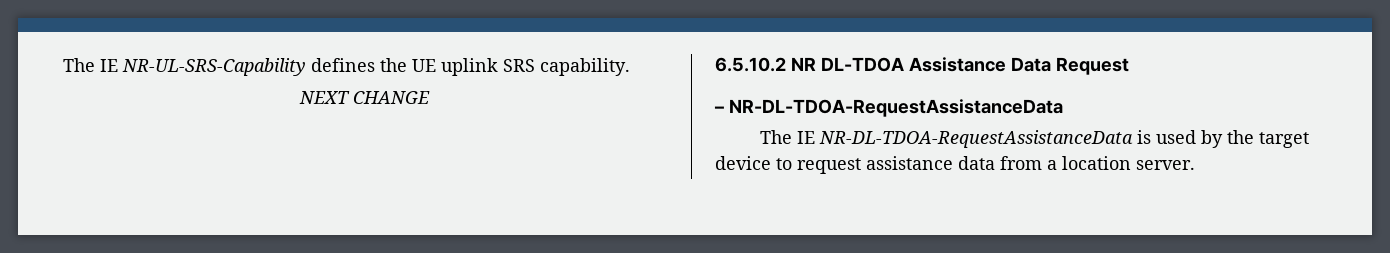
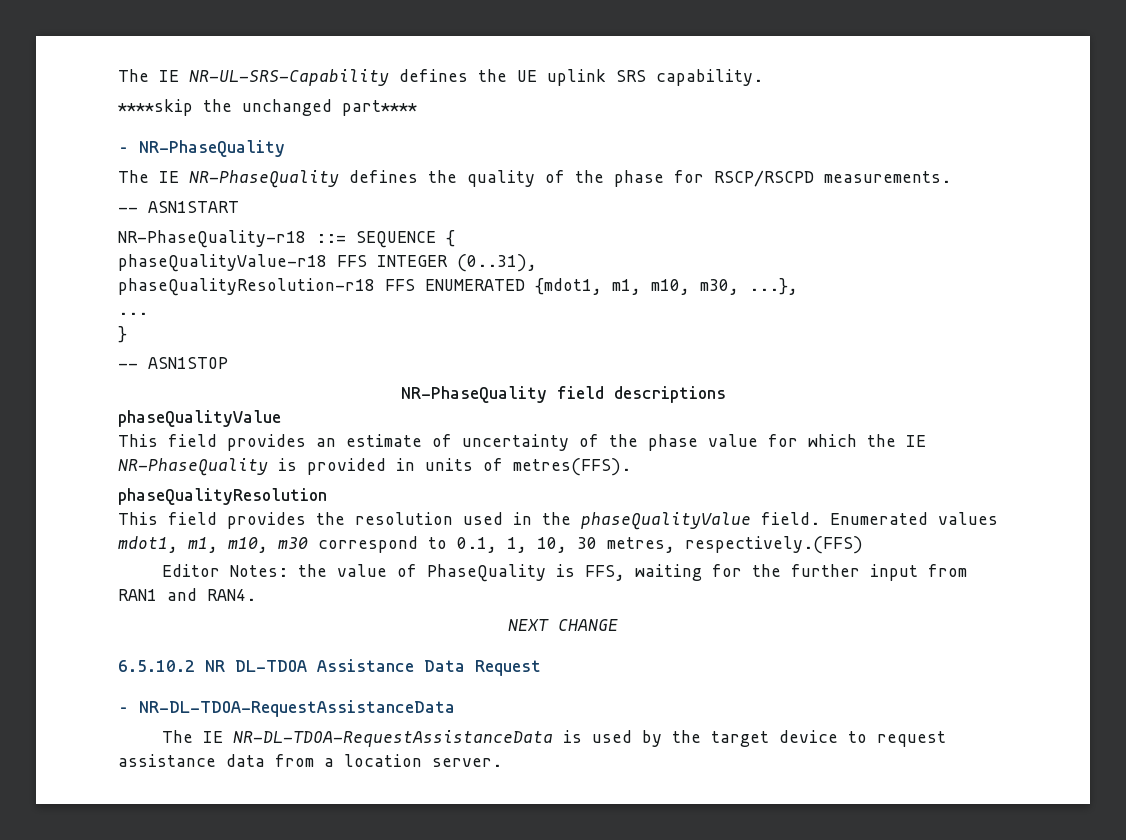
(630, 67) none -> [118,99,417,116] [118,140,285,157] [118,170,951,188] [118,201,239,213] [118,230,455,248] [118,254,537,272] [118,278,798,296] [118,312,148,315] [118,326,127,343] [118,357,228,369] [400,386,726,403] [118,410,281,427] [118,434,926,451] [118,458,631,476] [118,488,327,505] [118,512,998,530] [118,536,863,554] [161,564,967,582] [118,588,256,601] // ****skip the unchanged part**** // – NR-PhaseQuality // The IE NR-PhaseQuality defines the quality of the phase for RSCP/RSCPD measurements. // -- ASN1START // NR-PhaseQuality-r18 ::= SEQUENCE { // phaseQualityValue-r18 FFS INTEGER (0..31), // phaseQualityResolution-r18 FFS ENUMERATED {mdot1, m1, m10, m30, ...}, // ... // } // -- ASN1STOP // NR-PhaseQuality field descriptions // phaseQualityValue // This field provides an estimate of uncertainty of the phase value for which the IE NR-PhaseQuality is provided in units of metres(FFS). // phaseQualityResolution // This field provides the resolution used in the phaseQualityValue field. Enumerated values mdot1, m1, m10, m30 correspond to 0.1, 1, 10, 30 metres, respectively.(FFS) // Editor Notes: the value of PhaseQuality is FFS, waiting for the further input from RAN1 and RAN4.

